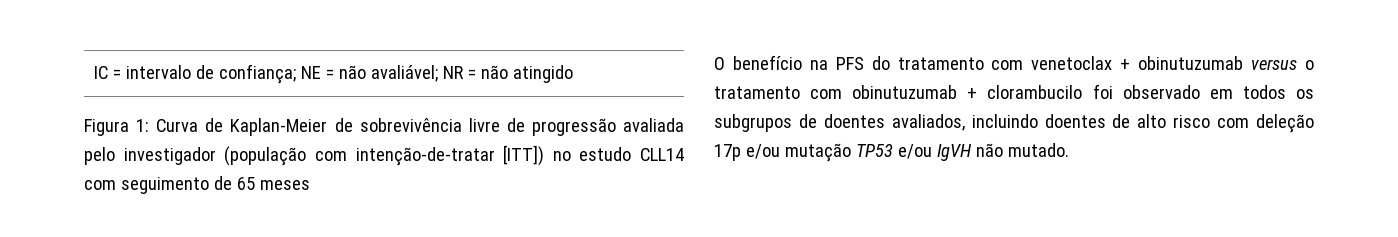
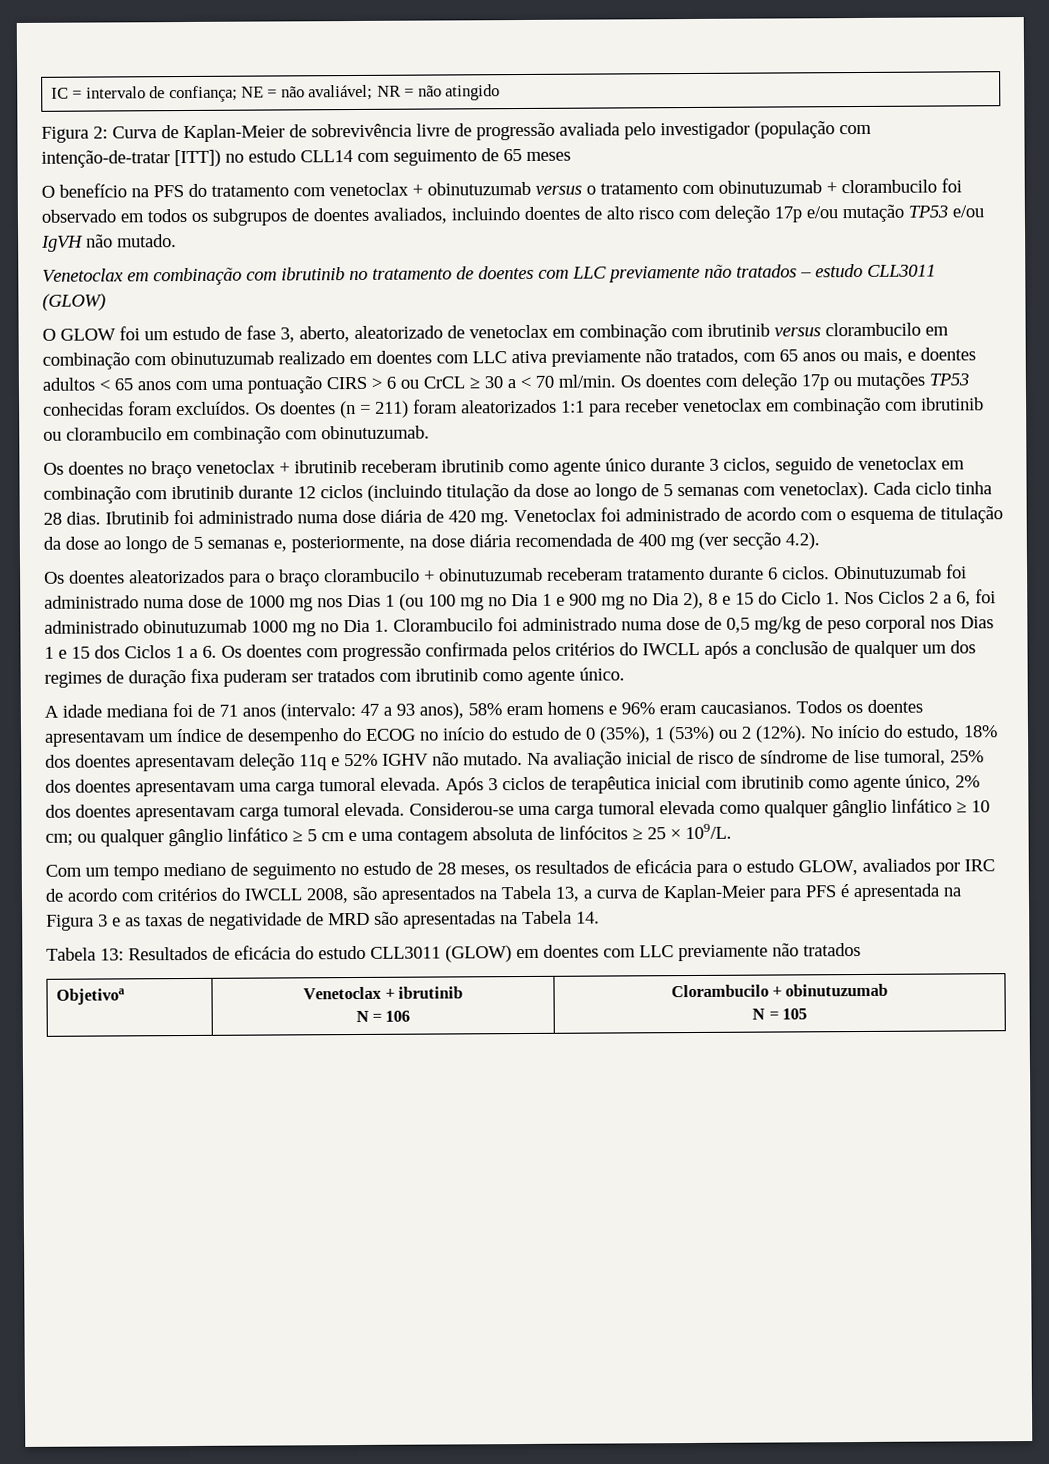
[136,119,150,132] 1: -> [93,126,108,139] 2:
(1069, 150) none -> [42,263,936,286] [42,293,106,311] [42,322,949,343] [42,347,976,370] [42,372,969,394] [43,397,984,419] [43,425,430,444] [43,456,965,479] [43,481,992,504] [43,506,1003,527] [43,532,820,554] [44,564,967,587] [44,589,996,612] [44,615,994,637] [44,640,976,662] [44,667,625,688] [44,699,923,721] [44,724,998,747] [45,749,984,772] [45,774,980,797] [45,798,990,822] [45,823,732,847] [45,858,995,881] [45,883,961,904] [46,910,600,931] [46,943,861,963] [55,988,125,1005] [303,986,463,1000] [355,1010,411,1023] [670,983,889,998] [752,1008,807,1020] // Venetoclax em combinação com ibrutinib no tratamento de doentes com LLC previamente não tratados – estudo CLL3011 (GLOW) // O GLOW foi um estudo de fase 3, aberto, aleatorizado de venetoclax em combinação com ibrutinib versus clorambucilo em combinação com obinutuzumab realizado em doentes com LLC ativa previamente não tratados, com 65 anos ou mais, e doentes adultos < 65 anos com uma pontuação CIRS > 6 ou CrCL ≥ 30 a < 70 ml/min. Os doentes com deleção 17p ou mutações TP53 conhecidas foram excluídos. Os doentes (n = 211) foram aleatorizados 1:1 para receber venetoclax em combinação com ibrutinib ou clorambucilo em combinação com obinutuzumab. // Os doentes no braço venetoclax + ibrutinib receberam ibrutinib como agente único durante 3 ciclos, seguido de venetoclax em combinação com ibrutinib durante 12 ciclos (incluindo titulação da dose ao longo de 5 semanas com venetoclax). Cada ciclo tinha 28 dias. Ibrutinib foi administrado numa dose diária de 420 mg. Venetoclax foi administrado de acordo com o esquema de titulação da dose ao longo de 5 semanas e, posteriormente, na dose diária recomendada de 400 mg (ver secção 4.2). // Os doentes aleatorizados para o braço clorambucilo + obinutuzumab receberam tratamento durante 6 ciclos. Obinutuzumab foi administrado numa dose de 1000 mg nos Dias 1 (ou 100 mg no Dia 1 e 900 mg no Dia 2), 8 e 15 do Ciclo 1. Nos Ciclos 2 a 6, foi administrado obinutuzumab 1000 mg no Dia 1. Clorambucilo foi administrado numa dose de 0,5 mg/kg de peso corporal nos Dias 1 e 15 dos Ciclos 1 a 6. Os doentes com progressão confirmada pelos critérios do IWCLL após a conclusão de qualquer um dos regimes de duração fixa puderam ser tratados com ibrutinib como agente único. // A idade mediana foi de 71 anos (intervalo: 47 a 93 anos), 58% eram homens e 96% eram caucasianos. Todos os doentes apresentavam um índice de desempenho do ECOG no início do estudo de 0 (35%), 1 (53%) ou 2 (12%). No início do estudo, 18% dos doentes apresentavam deleção 11q e 52% IGHV não mutado. Na avaliação inicial de risco de síndrome de lise tumoral, 25% dos doentes apresentavam uma carga tumoral elevada. Após 3 ciclos de terapêutica inicial com ibrutinib como agente único, 2% dos doentes apresentavam carga tumoral elevada. Considerou-se uma carga tumoral elevada como qualquer gânglio linfático ≥ 10 cm; ou qualquer gânglio linfático ≥ 5 cm e uma contagem absoluta de linfócitos ≥ 25 × 109/L. // Com um tempo mediano de seguimento no estudo de 28 meses, os resultados de eficácia para o estudo GLOW, avaliados por IRC de acordo com critérios do IWCLL 2008, são apresentados na Tabela 13, a curva de Kaplan-Meier para PFS é apresentada na Figura 3 e as taxas de negatividade de MRD são apresentadas na Tabela 14. // Tabela 13: Resultados de eficácia do estudo CLL3011 (GLOW) em doentes com LLC previamente não tratados // Objetivoa | Venetoclax + ibrutinib // N = 106 | Clorambucilo + obinutuzumab // N = 105

